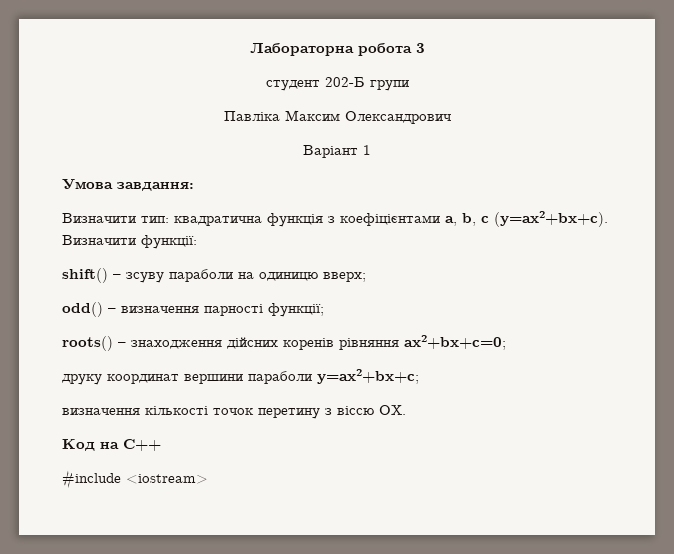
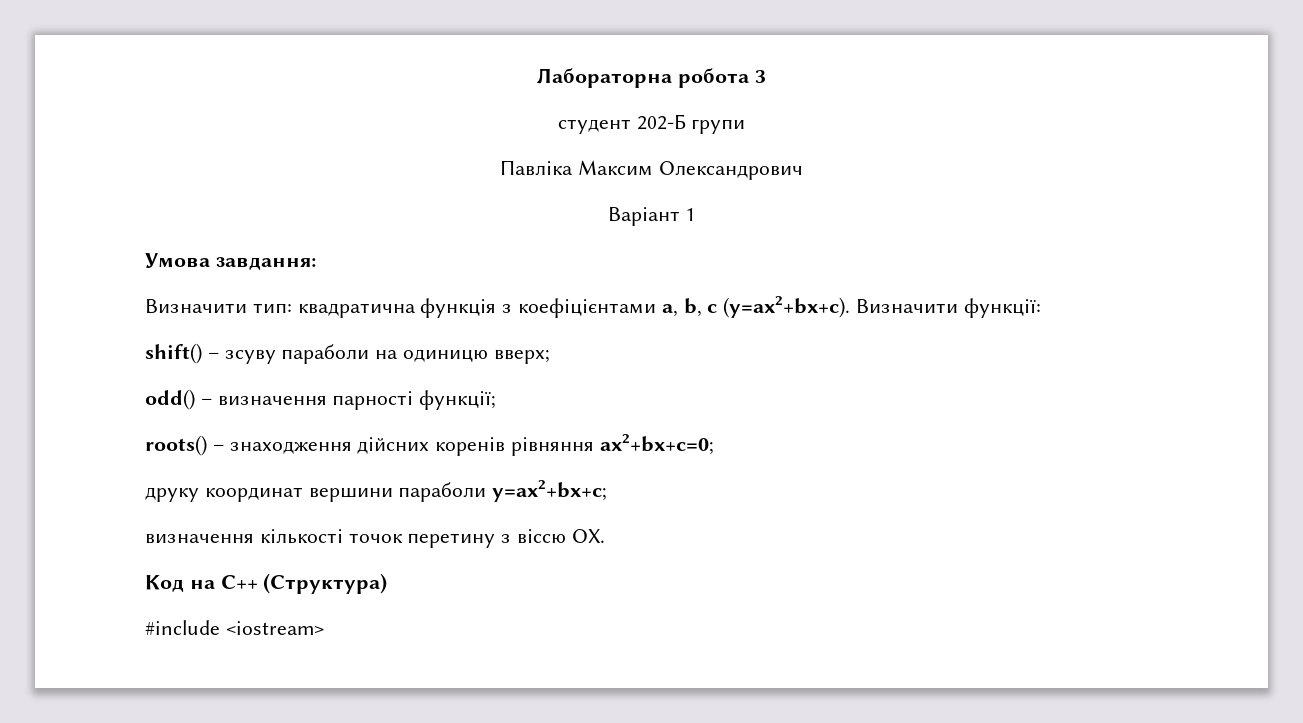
(161, 445) none -> [263,573,388,594] (Структура)

